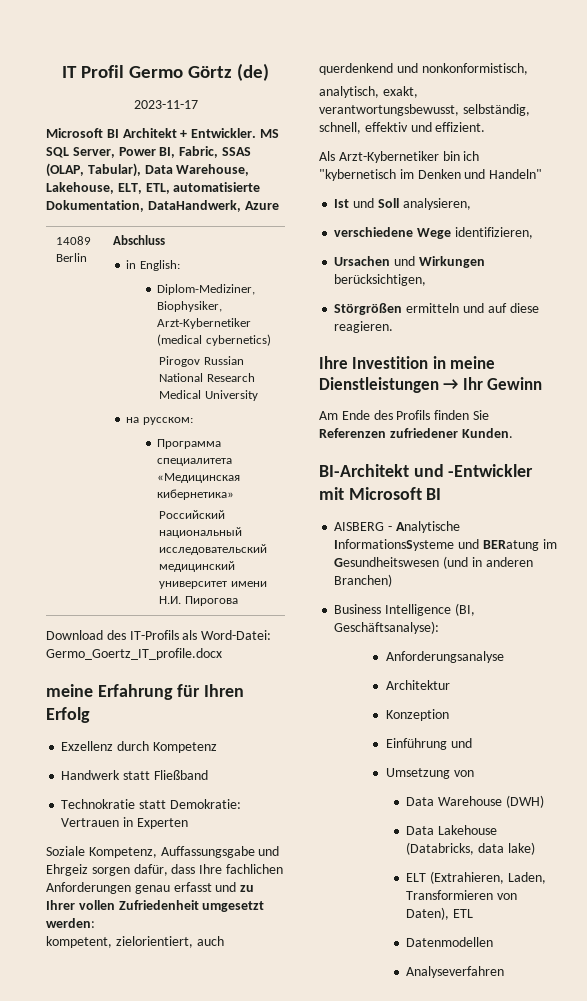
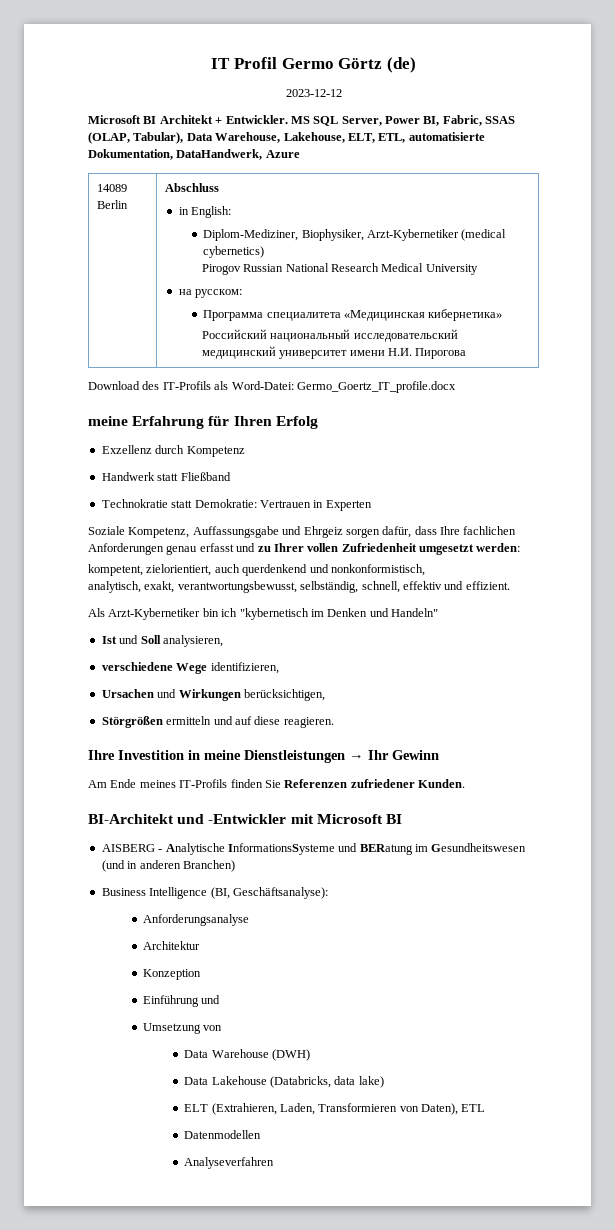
[133,100,198,109] 2023-11-17 -> [285,89,342,97] 2023-12-12
[373,410,431,420] des Profils -> [139,779,228,788] meines IT-Profils

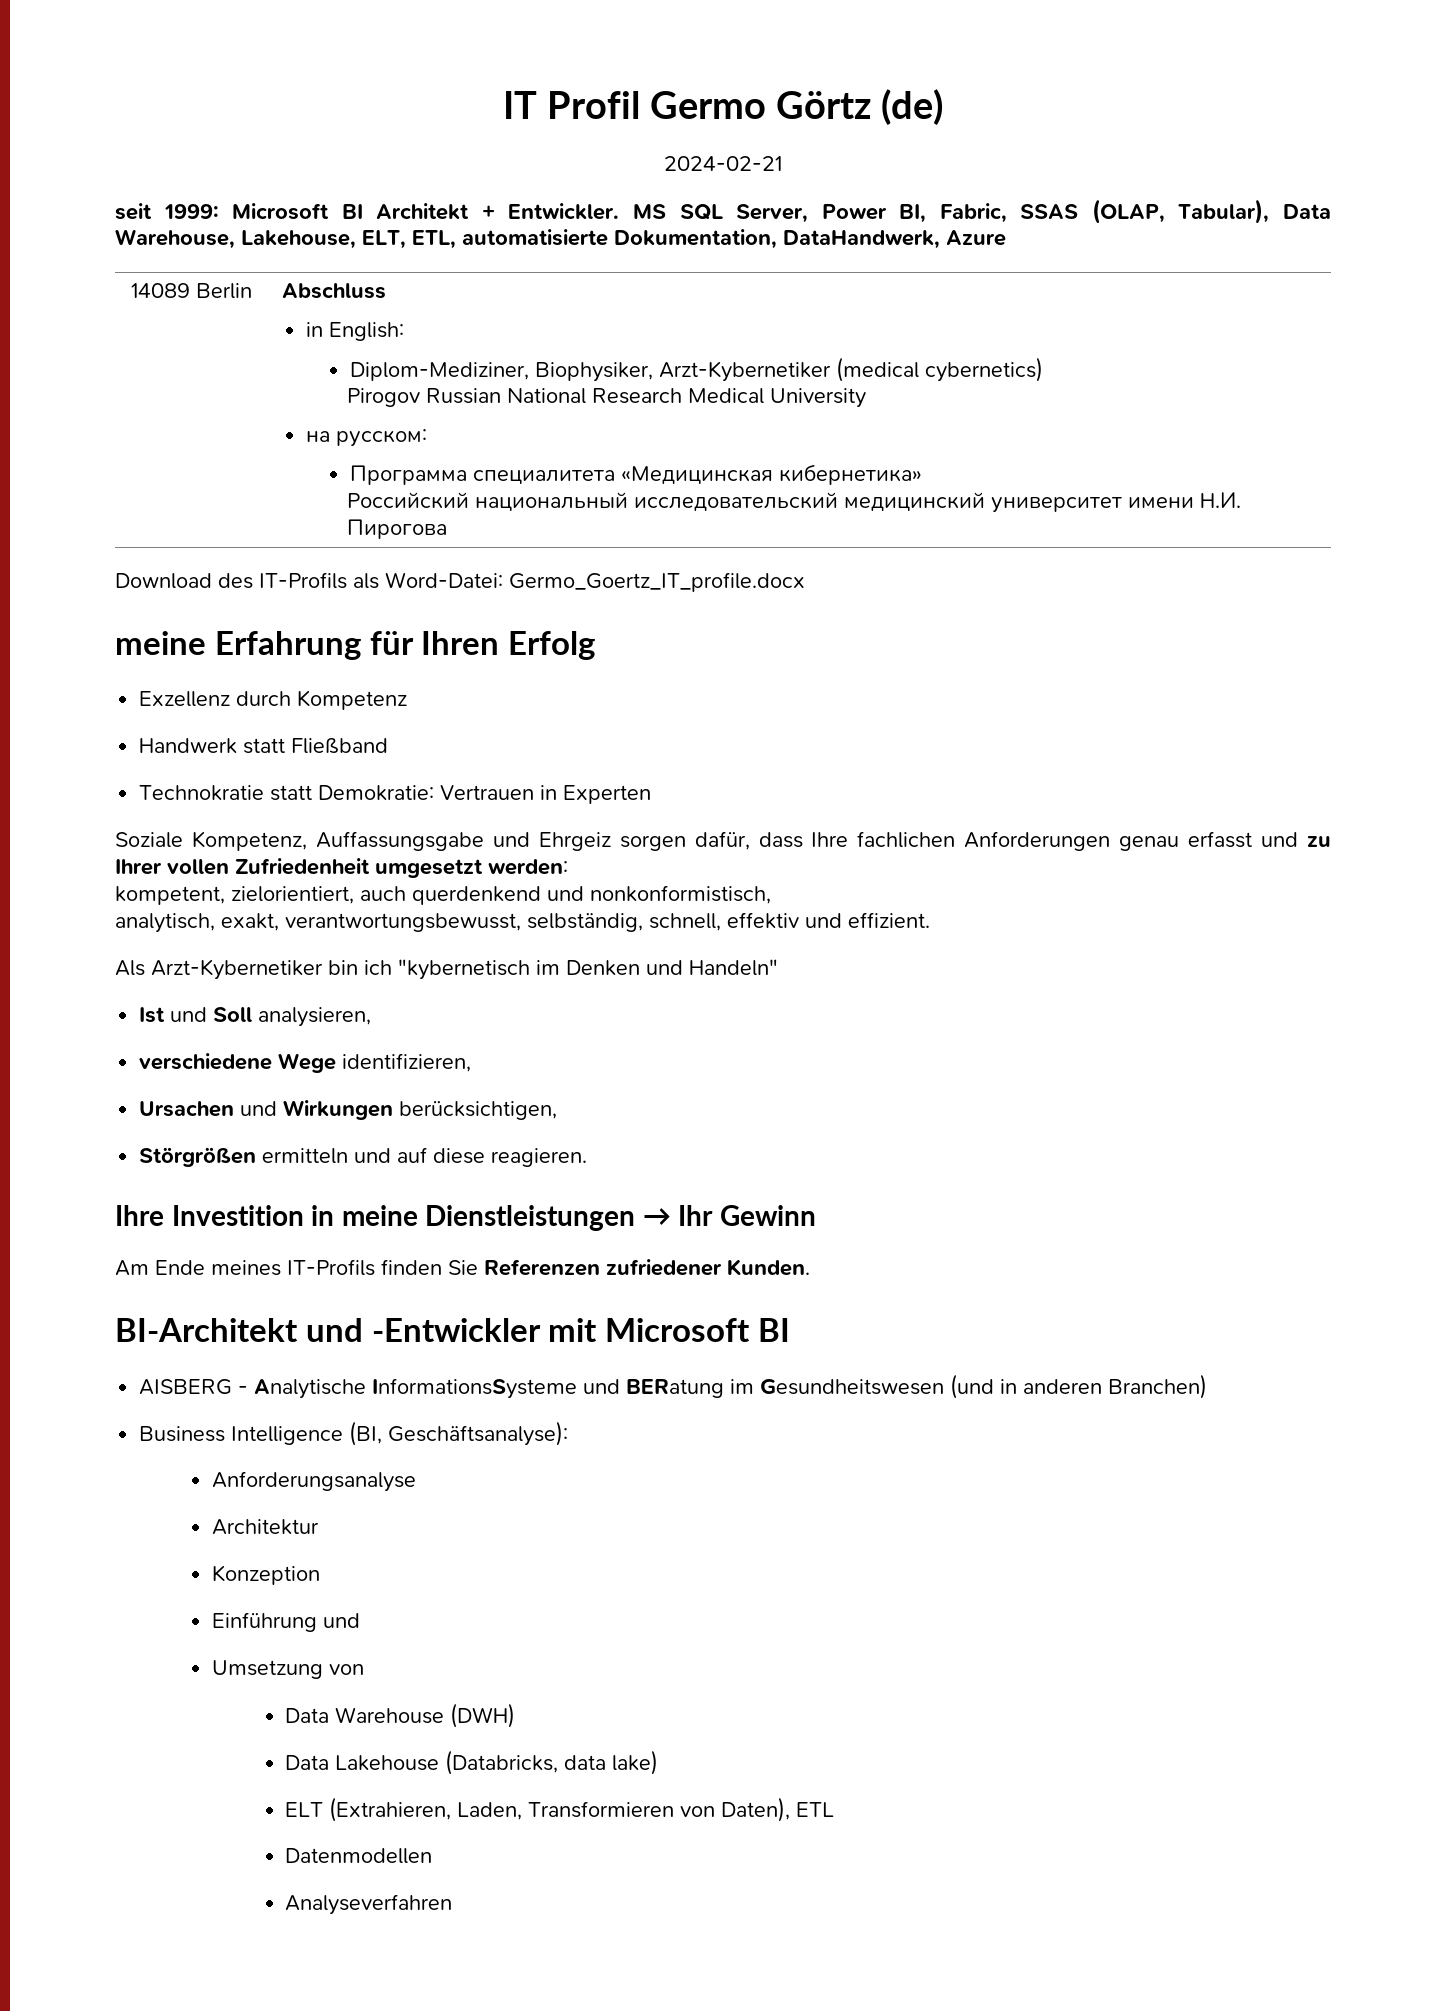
[285,89,342,97] 2023-12-12 // -> [664,156,782,171] [115,203,219,220] 2024-02-21 // seit 1999:

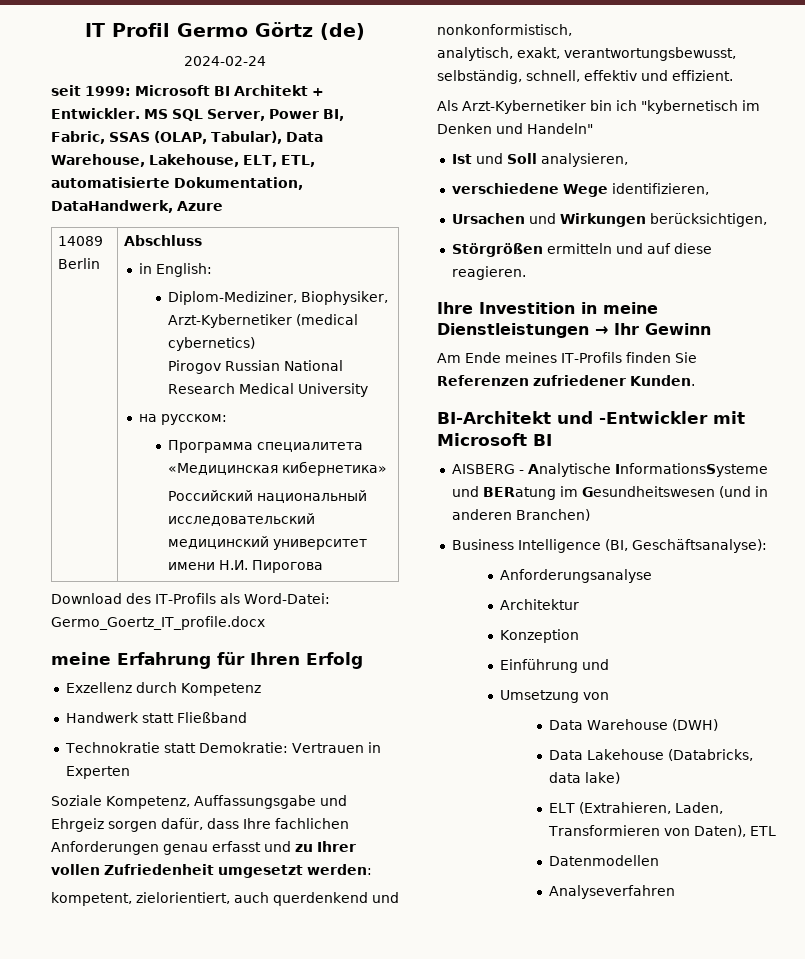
[664,156,782,171] 2024-02-21 -> [184,56,266,66] 2024-02-24

